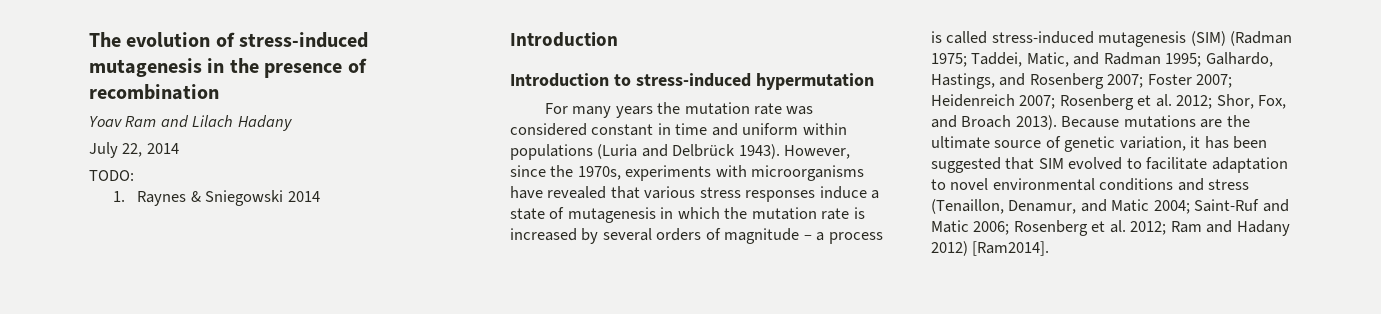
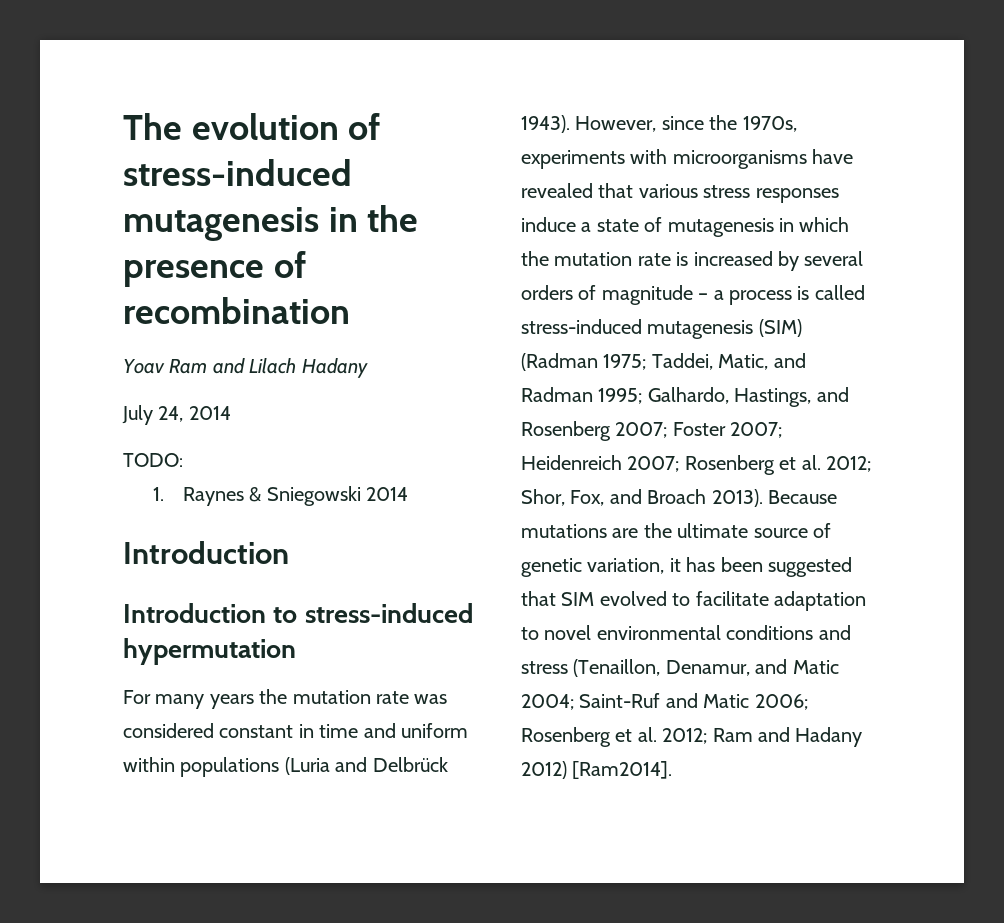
[122,143,143,157] 22, -> [158,406,184,422] 24,

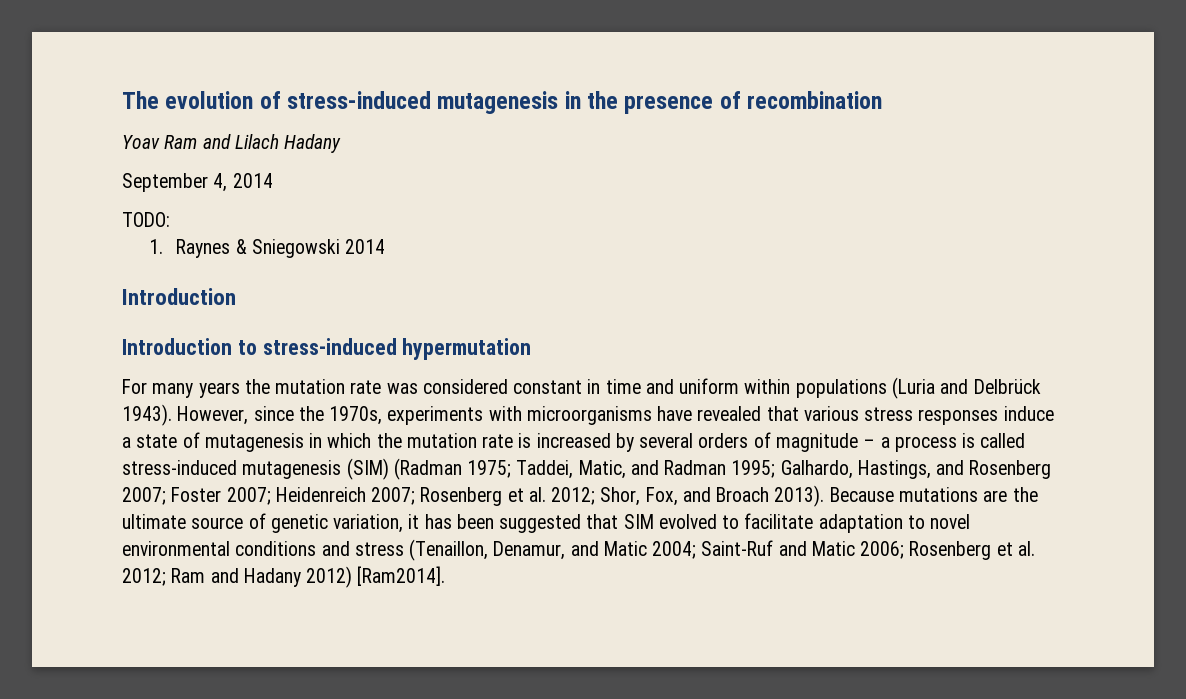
[122,405,184,425] July 24, -> [122,173,228,192] September 4,

